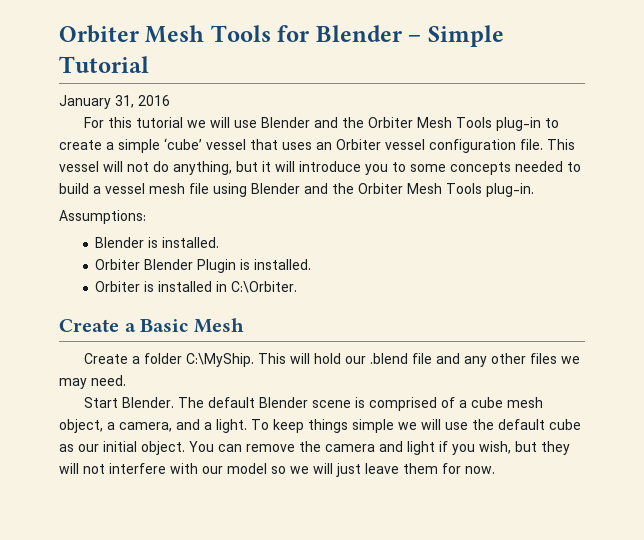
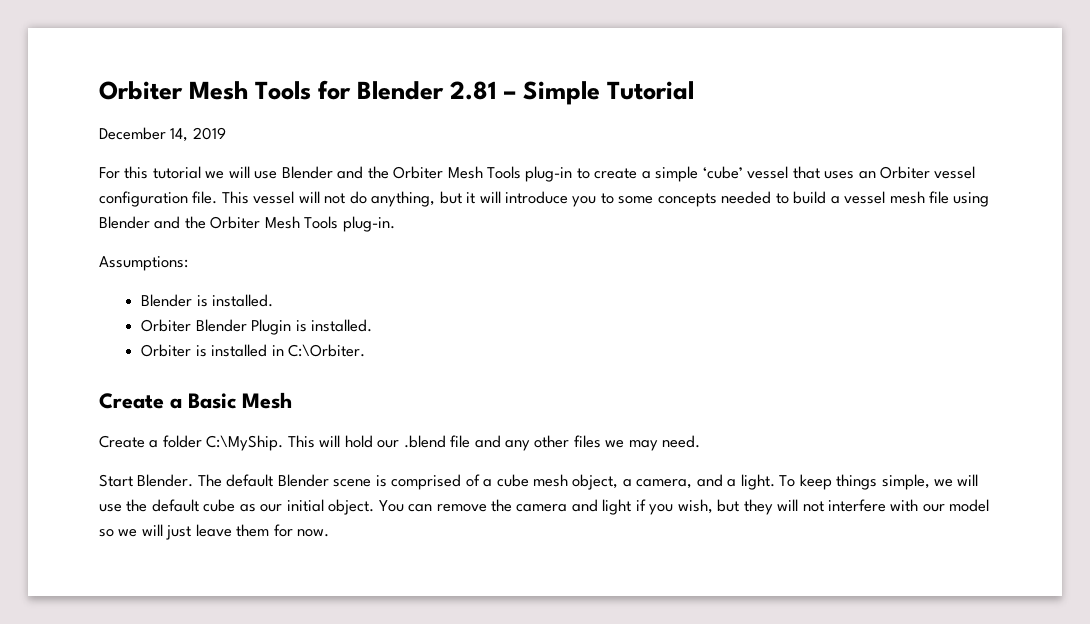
(402, 33) none -> [450,81,498,100] 2.81
[59,95,170,109] January 31, 2016 -> [99,127,226,142] December 14, 2019
[352,419,394,433] simple -> [881,474,930,490] simple,

